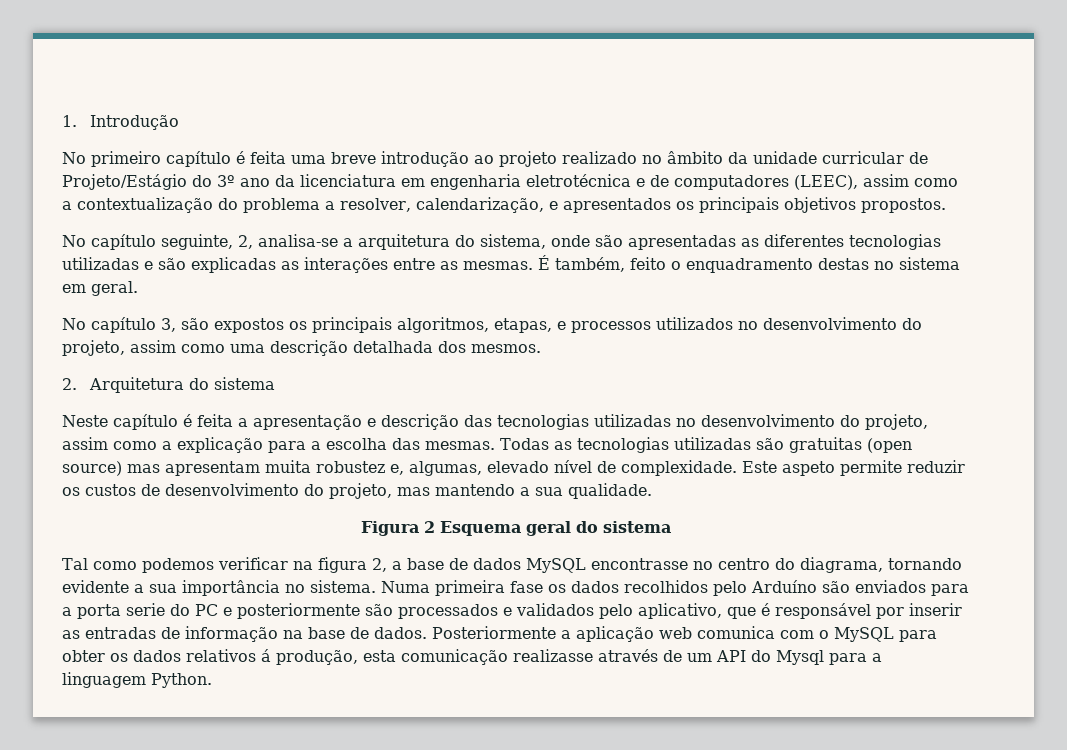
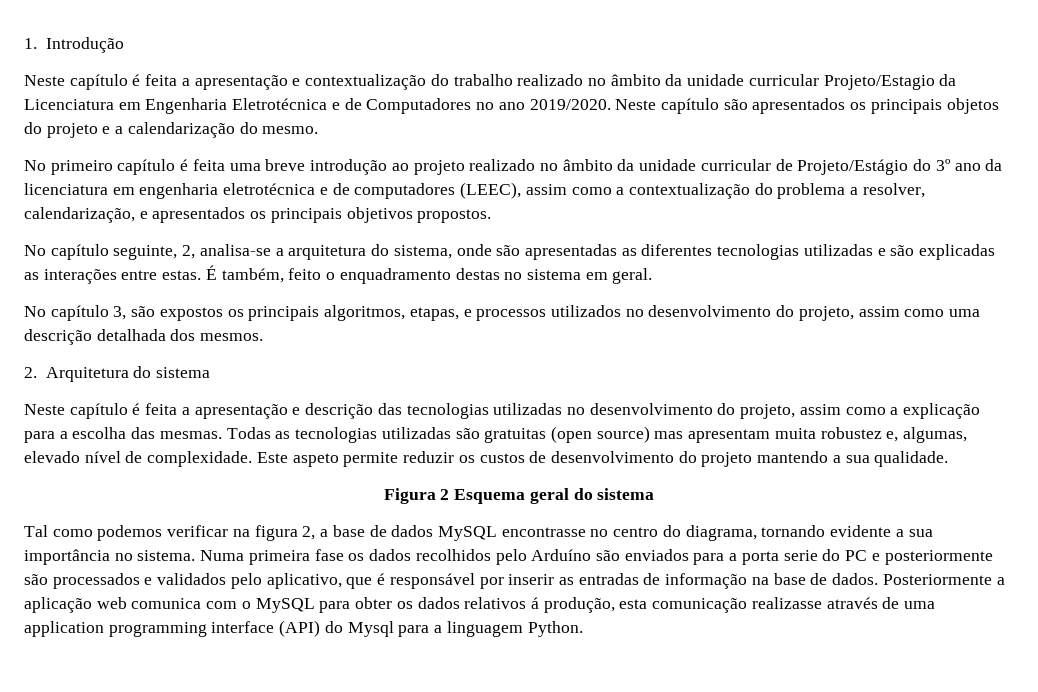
(180, 122) none -> [24,74,957,90] [24,98,999,114] [24,122,319,138] // Neste capítulo é feita a apresentação e contextualização do trabalho realizado no âmbito da unidade curricular Projeto/Estagio da Licenciatura em Engenharia Eletrotécnica e de Computadores no ano 2019/2020. Neste capítulo são apresentados os principais objetos do projeto e a calendarização do mesmo.
[440,261,533,270] as mesmas. -> [162,270,202,280] estas.
[329,483,430,499] projeto, mas -> [701,452,753,467] projeto
[687,650,746,662] um API -> [904,601,936,609] [24,620,321,637] uma application programming interface (API)

